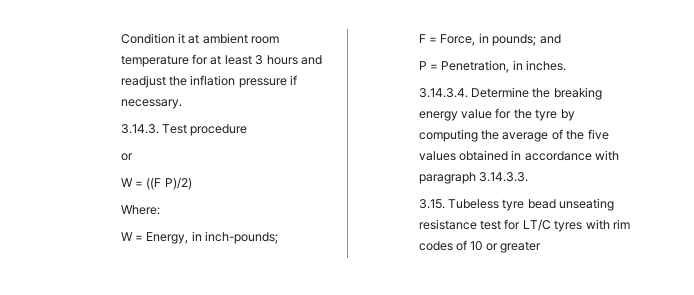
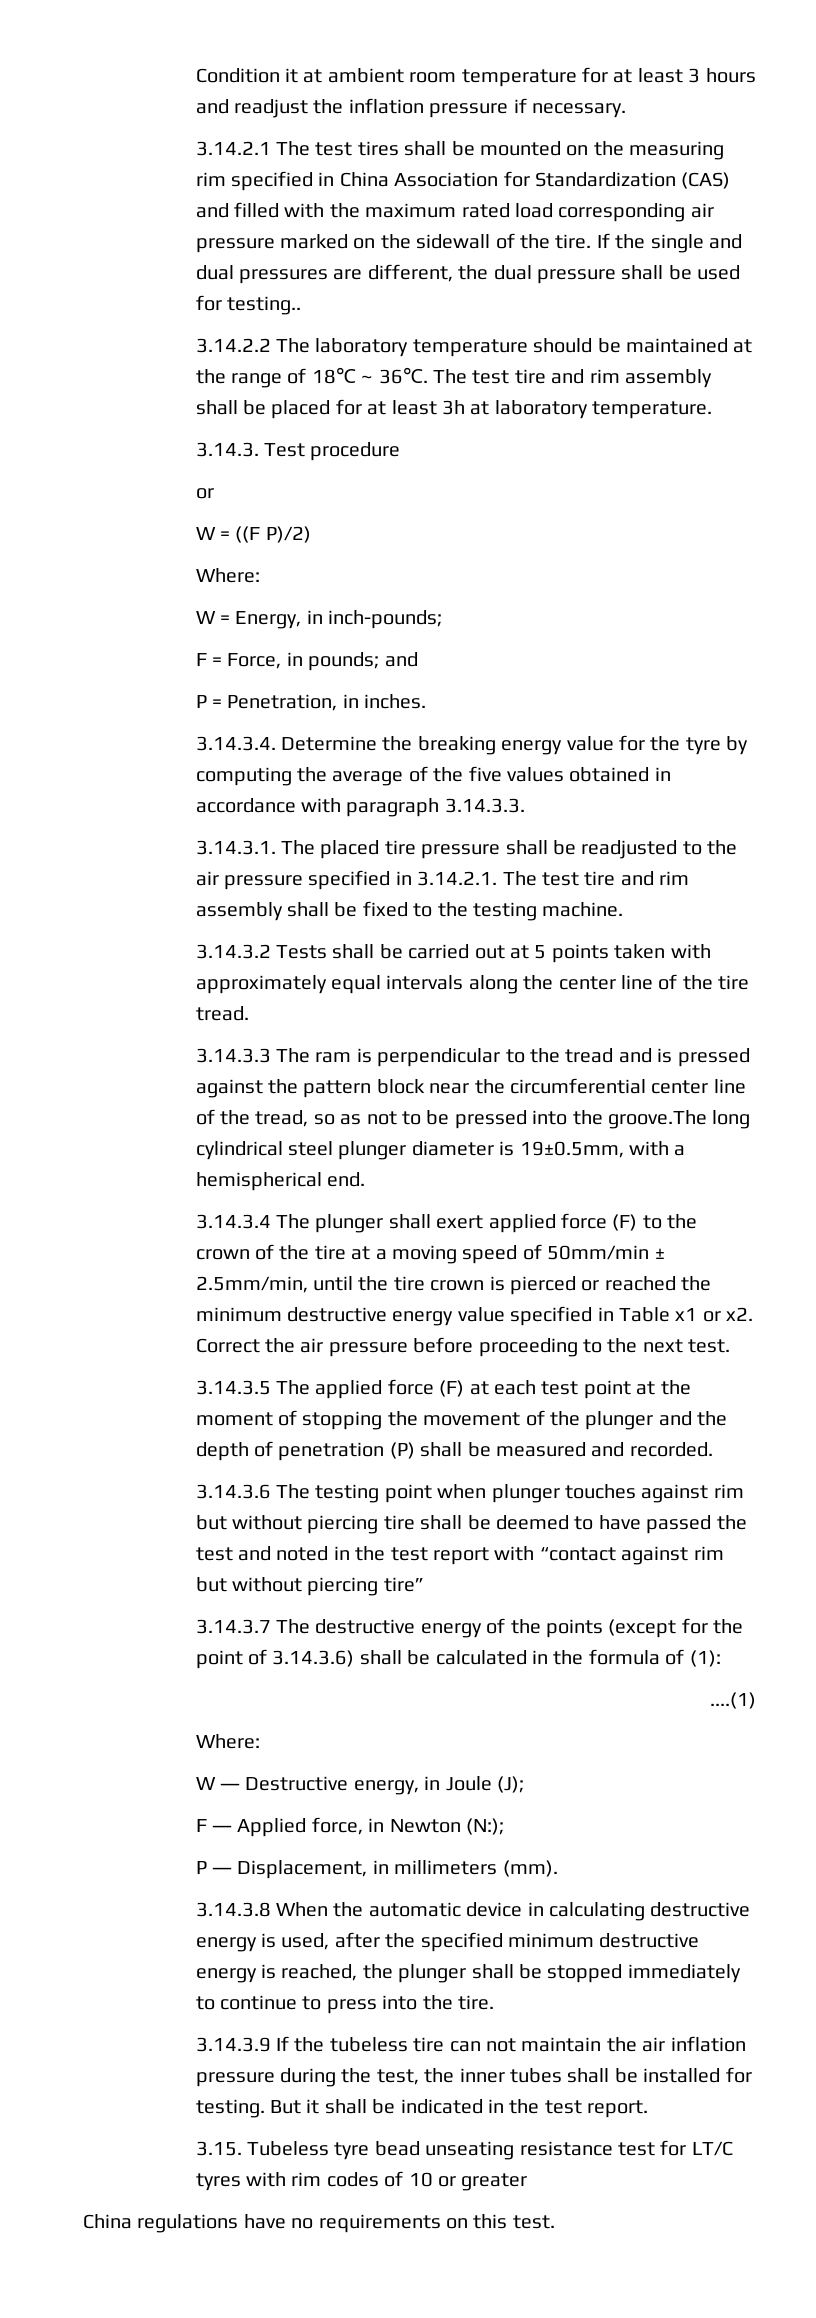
(182, 104) none -> [195,141,725,160] [195,171,731,191] [195,202,714,222] [195,233,742,253] [195,264,741,284] [195,295,301,315] [195,338,753,357] [195,367,712,388] [195,399,713,419] // 3.14.2.1 The test tires shall be mounted on the measuring rim specified in China Association for Standardization (CAS) and filled with the maximum rated load corresponding air pressure marked on the sidewall of the tire. If the single and dual pressures are different, the dual pressure shall be used for testing.. // 3.14.2.2 The laboratory temperature should be maintained at the range of 18℃ ~ 36℃. The test tire and rim assembly shall be placed for at least 3h at laboratory temperature.
(529, 177) none -> [195,840,738,859] [195,870,690,890] [195,901,624,921] [195,944,711,963] [195,974,750,994] [195,1006,249,1021] [195,1048,750,1067] [195,1078,746,1098] [195,1109,751,1129] [195,1141,686,1160] [195,1172,365,1191] [195,1213,698,1233] [195,1244,665,1264] [195,1276,712,1295] [195,1306,754,1326] [195,1337,731,1357] [195,1379,691,1399] [195,1410,728,1430] [195,1441,713,1461] [195,1484,744,1503] [195,1515,747,1534] [195,1546,724,1565] [195,1577,424,1596] [195,1618,744,1638] [195,1649,721,1669] [710,1692,756,1709] [195,1734,260,1749] [195,1776,524,1795] [195,1817,504,1837] [195,1860,558,1879] [195,1902,751,1921] [195,1932,700,1952] [195,1964,741,1983] [195,1995,494,2014] [195,2036,746,2052] [195,2067,752,2087] [195,2099,649,2118] // 3.14.3.1. The placed tire pressure shall be readjusted to the air pressure specified in 3.14.2.1. The test tire and rim assembly shall be fixed to the testing machine. // 3.14.3.2 Tests shall be carried out at 5 points taken with approximately equal intervals along the center line of the tire tread. // 3.14.3.3 The ram is perpendicular to the tread and is pressed against the pattern block near the circumferential center line of the tread, so as not to be pressed into the groove.The long cylindrical steel plunger diameter is 19±0.5mm, with a hemispherical end. // 3.14.3.4 The plunger shall exert applied force (F) to the crown of the tire at a moving speed of 50mm/min ± 2.5mm/min, until the tire crown is pierced or reached the minimum destructive energy value specified in Table x1 or x2. Correct the air pressure before proceeding to the next test. // 3.14.3.5 The applied force (F) at each test point at the moment of stopping the movement of the plunger and the depth of penetration (P) shall be measured and recorded. // 3.14.3.6 The testing point when plunger touches against rim but without piercing tire shall be deemed to have passed the test and noted in the test report with “contact against rim but without piercing tire” // 3.14.3.7 The destructive energy of the points (except for the point of 3.14.3.6) shall be calculated in the formula of (1): // ....(1) // Where: // W ― Destructive energy, in Joule (J); // F ― Applied force, in Newton (N:); // P ― Displacement, in millimeters (mm). // 3.14.3.8 When the automatic device in calculating destructive energy is used, after the specified minimum destructive energy is reached, the plunger shall be stopped immediately to continue to press into the tire. // 3.14.3.9 If the tubeless tire can not maintain the air inflation pressure during the test, the inner tubes shall be installed for testing. But it shall be indicated in the test report.
(542, 247) none -> [83,2214,555,2233] // China regulations have no requirements on this test.

